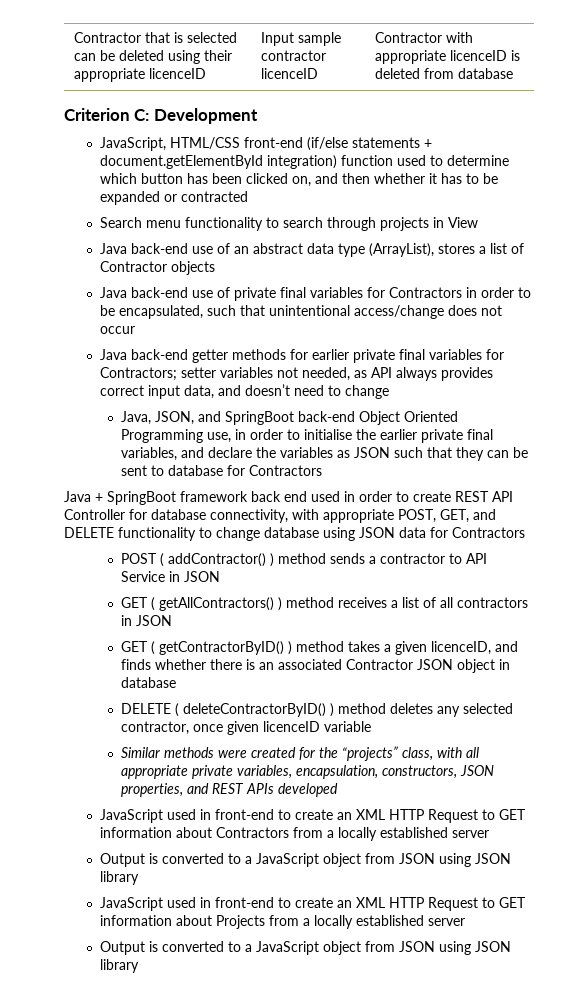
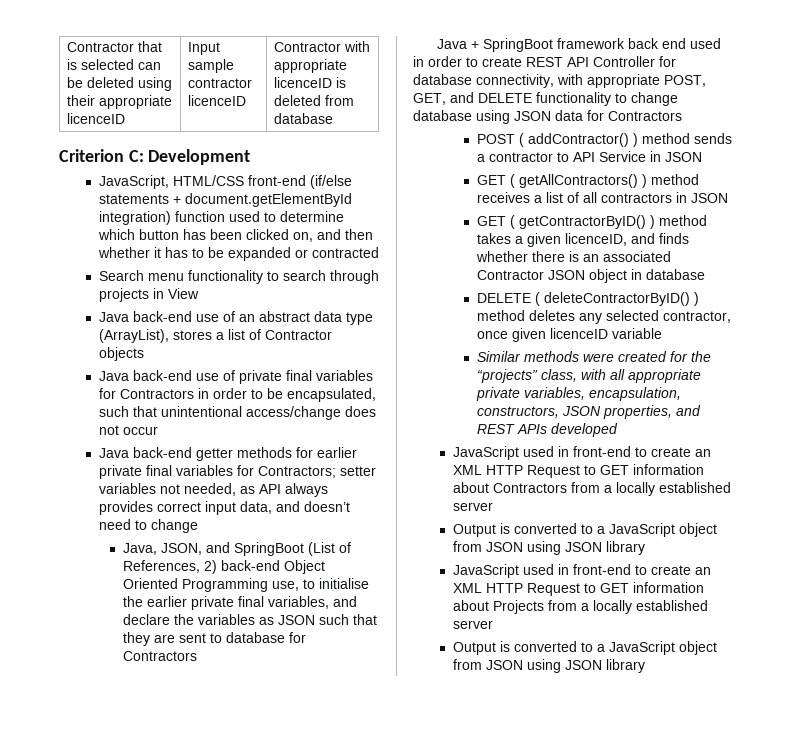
(294, 418) none -> [307,542,351,556] [122,560,217,574] (List of References, 2)
[234,429,283,440] in order -> (299, 586) none
[486,447,528,458] can be -> [153,634,175,643] are

